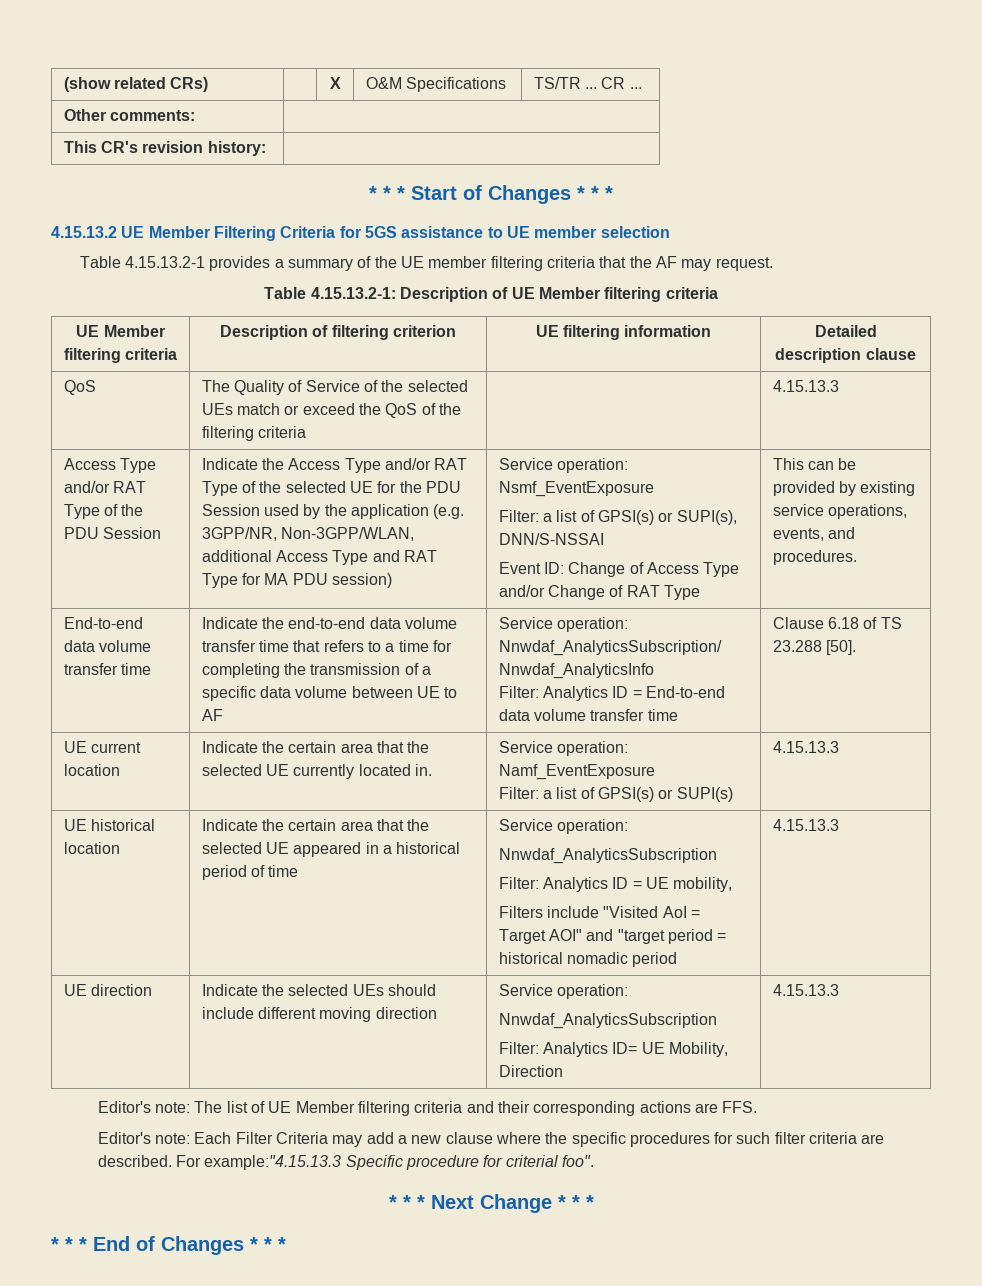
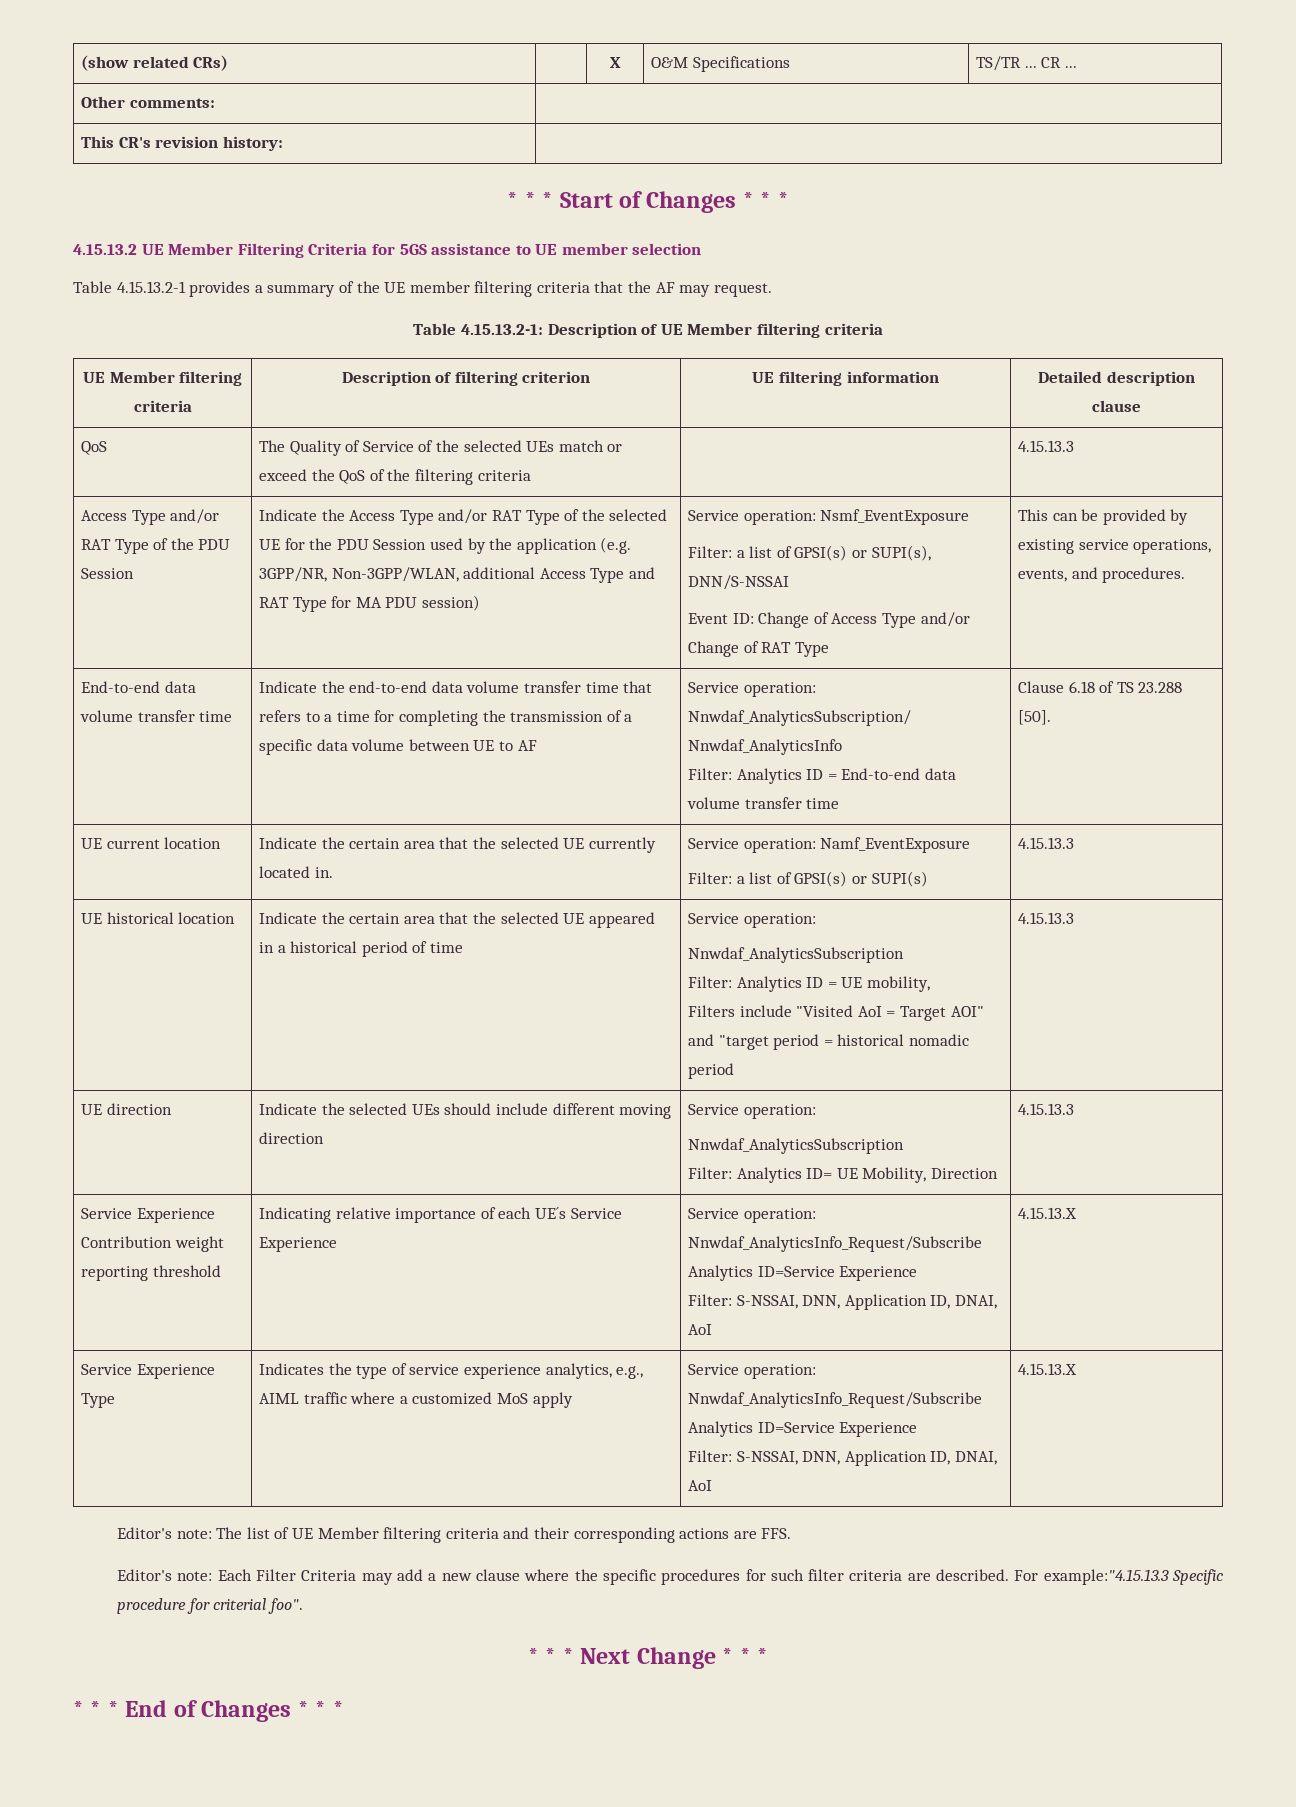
(839, 990) none -> [81,1208,215,1223] [81,1236,224,1252] [81,1265,221,1281] [259,1207,622,1223] [259,1237,338,1252] [688,1208,816,1223] [688,1236,983,1252] [688,1265,918,1281] [688,1294,998,1310] [688,1324,713,1335] [1018,1207,1078,1219] [81,1364,215,1379] [81,1393,116,1408] [259,1363,644,1379] [259,1392,573,1408] [688,1364,816,1379] [688,1392,983,1408] [688,1421,918,1437] [688,1450,998,1466] [688,1480,713,1491] [1018,1363,1078,1375] // Service Experience Contribution weight reporting threshold | Indicating relative importance of each UE´s Service Experience | Service operation: Nnwdaf_AnalyticsInfo_Request/Subscribe Analytics ID=Service Experience // Filter: S-NSSAI, DNN, Application ID, DNAI, AoI | 4.15.13.X // Service Experience Type | Indicates the type of service experience analytics, e.g., AIML traffic where a customized MoS apply | Service operation: Nnwdaf_AnalyticsInfo_Request/Subscribe Analytics ID=Service Experience // Filter: S-NSSAI, DNN, Application ID, DNAI, AoI | 4.15.13.X

